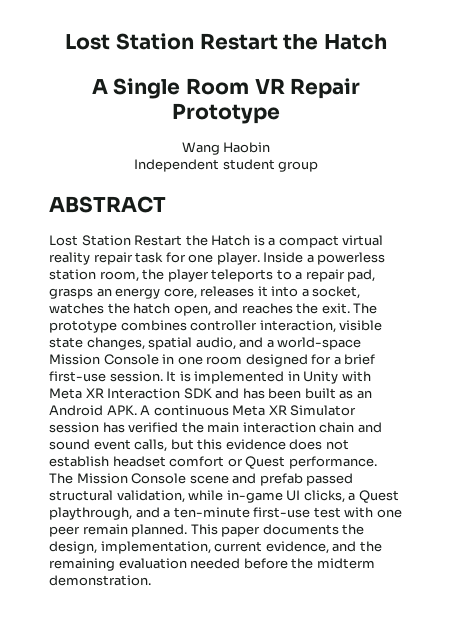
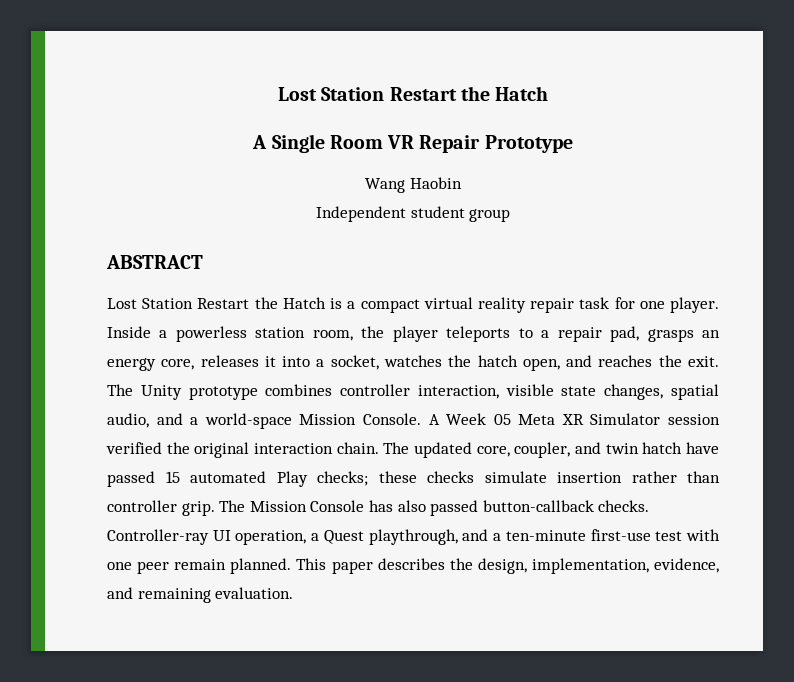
(378, 308) none -> [140,385,182,400] Unity
[103,354,376,367] [49,371,371,384] [49,388,372,399] [49,405,229,416] Console in one room designed for a brief first-use session. It is implemented in Unity with Meta XR Interaction SDK and has been built as an Android APK. A continuous -> [362,413,511,425] Console. A Week 05
[102,422,125,433] has -> (720, 419) none
[207,422,382,433] [49,439,349,452] [49,456,377,469] [49,473,354,486] [49,490,345,503] main interaction chain and sound event calls, but this evidence does not establish headset comfort or Quest performance. The Mission Console scene and prefab passed structural validation, while in-game UI clicks, -> [194,442,719,458] [107,471,720,487] [107,500,650,516] [107,529,307,545] original interaction chain. The updated core, coupler, and twin hatch have passed 15 automated Play checks; these checks simulate insertion rather than controller grip. The Mission Console has also passed button-callback checks. Controller-ray UI operation,
[262,524,339,535] documents -> [377,558,445,570] describes
[214,541,263,552] current -> (649, 566) none
[359,541,382,552] [49,558,375,571] [49,575,151,586] the remaining evaluation needed before the midterm demonstration. -> [137,587,294,603] remaining evaluation.

